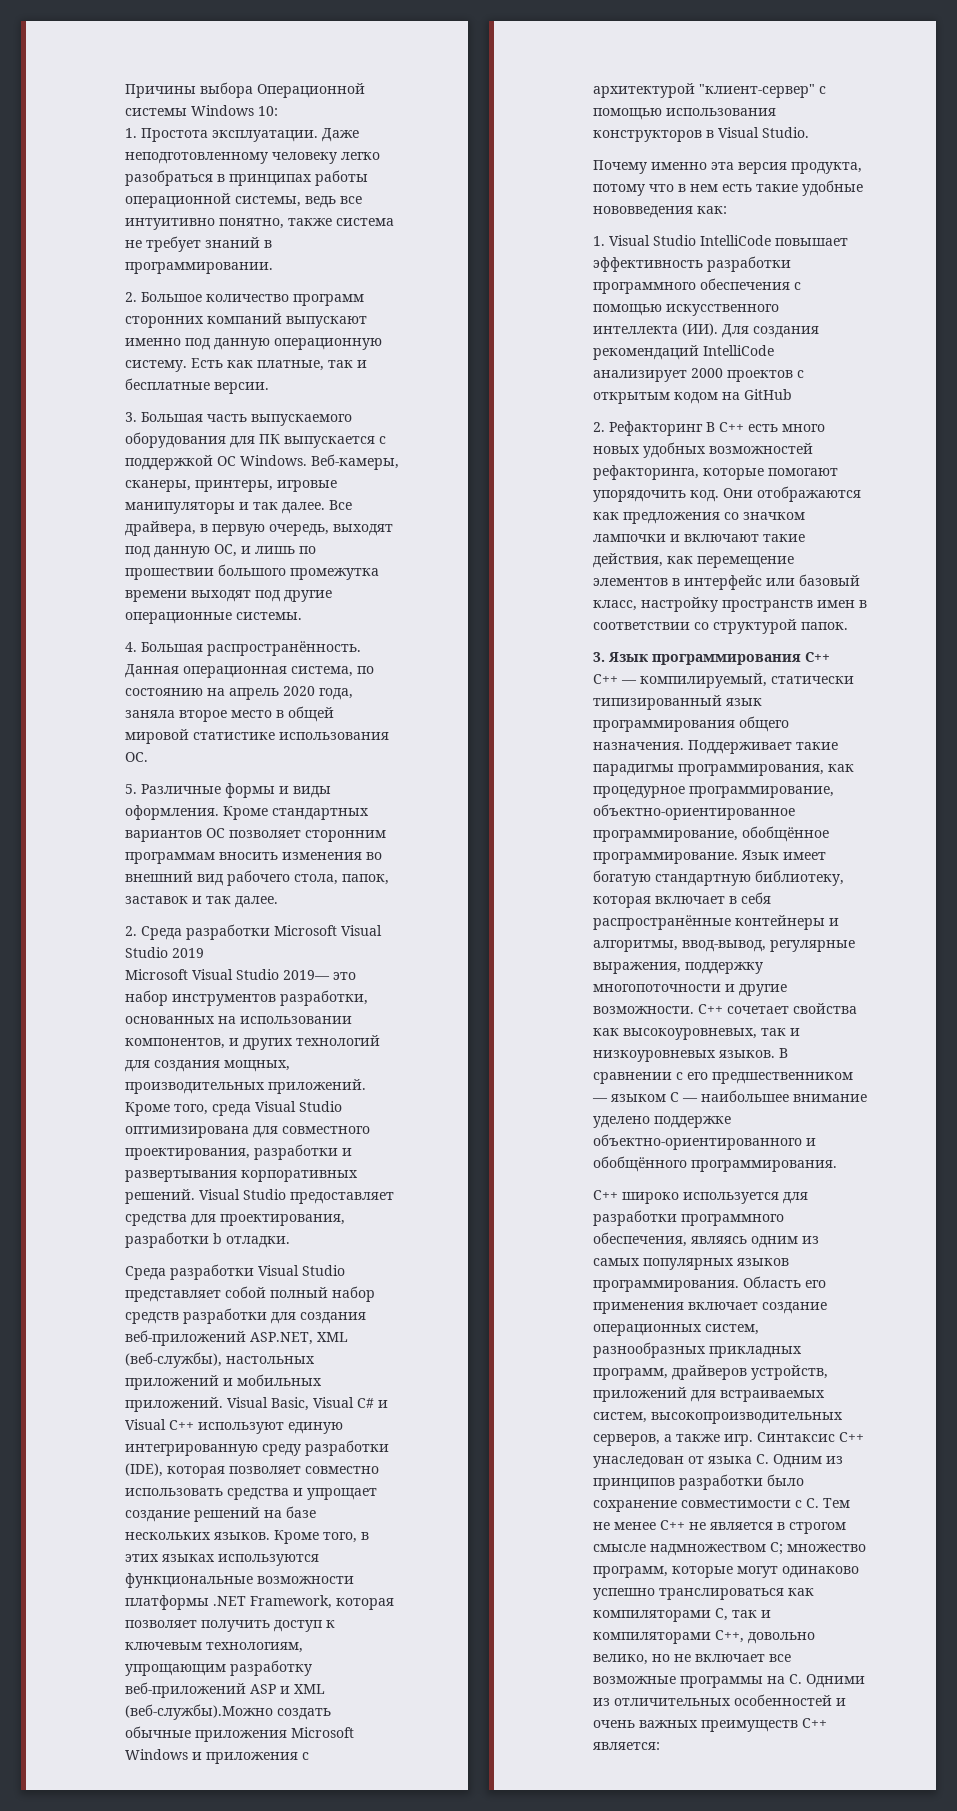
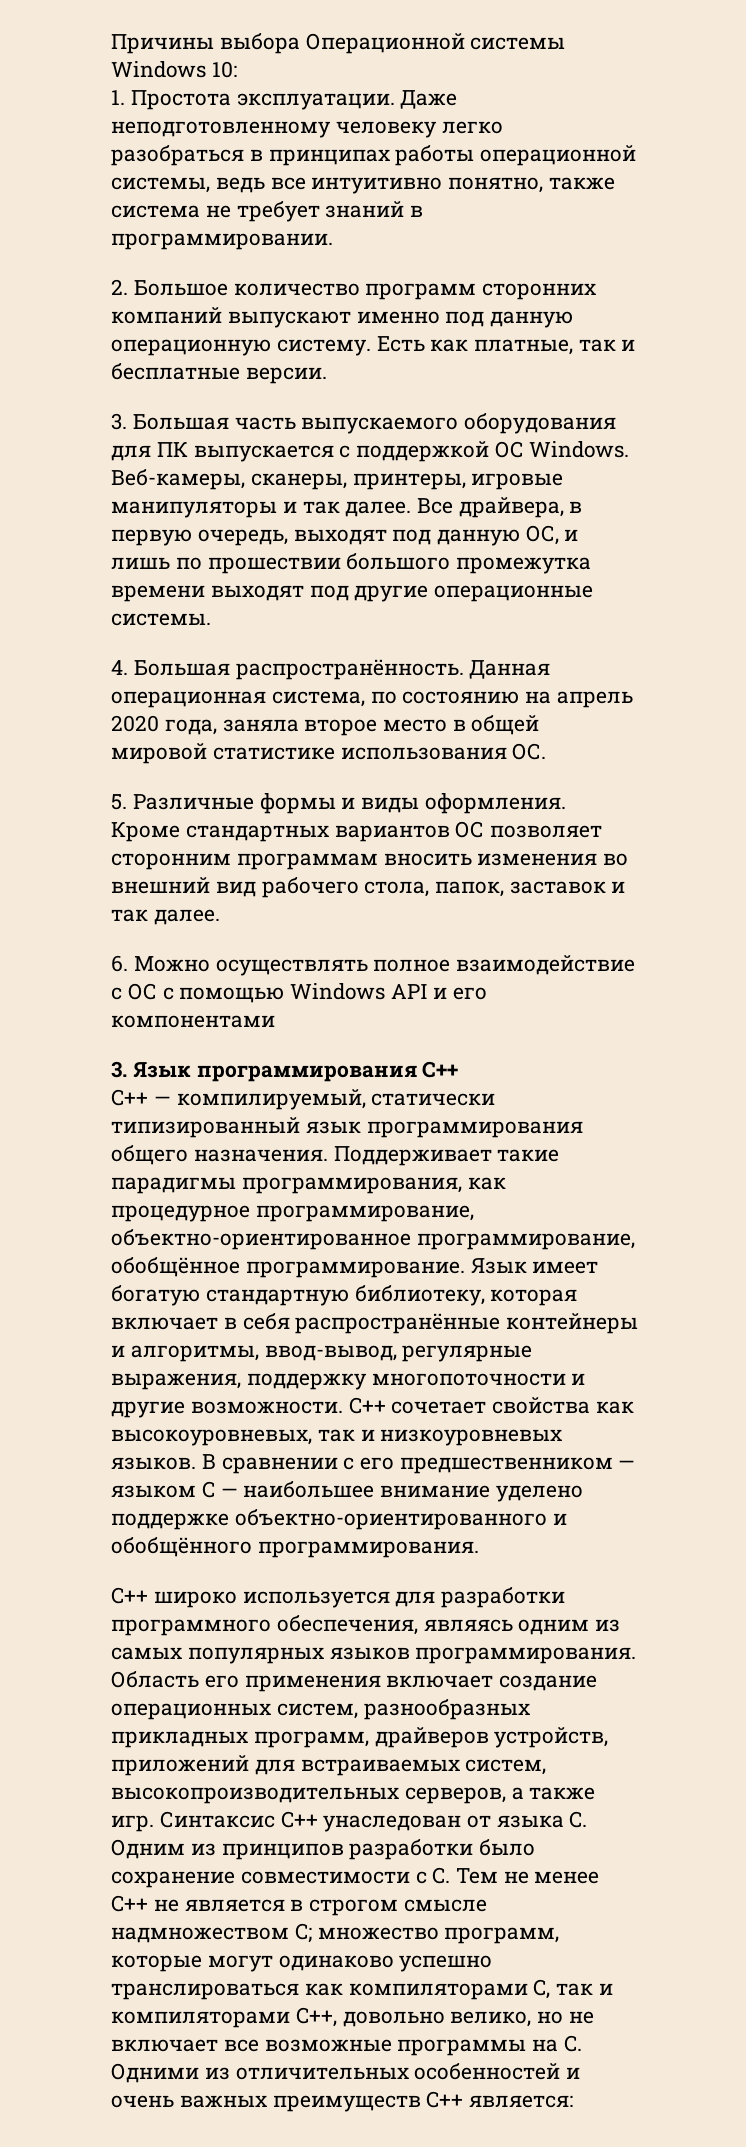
[125,924,383,940] [125,947,205,958] [125,969,357,980] [125,990,369,1006] [125,1016,353,1024] [125,1035,381,1050] [125,1060,291,1072] [125,1079,367,1094] [125,1101,343,1116] [125,1126,371,1138] [125,1144,353,1160] [125,1170,359,1182] [125,1189,395,1204] [125,1214,346,1226] [125,1232,291,1248] [125,1264,346,1280] [125,1286,376,1302] [125,1308,367,1324] [125,1330,349,1346] [125,1352,316,1368] [125,1374,323,1390] [125,1397,389,1412] [125,1419,344,1434] [125,1440,390,1456] [125,1463,380,1478] [125,1488,378,1500] [125,1506,317,1522] [125,1530,370,1544] [125,1554,320,1566] [125,1573,355,1588] [125,1595,395,1610] [125,1620,336,1632] [125,1642,304,1653] [125,1660,313,1676] [125,1682,326,1698] [125,1704,332,1720] [125,1726,355,1742] [125,1749,310,1764] [593,83,827,98] [593,108,777,120] [593,127,810,142] [593,160,863,174] [593,180,864,196] [593,206,728,218] [593,235,849,246] [593,256,792,272] [593,278,802,294] [593,304,780,316] [593,323,820,338] [593,345,775,360] [593,368,805,382] [593,389,793,404] [593,421,826,436] [593,442,814,458] [593,465,839,480] [593,486,862,502] [593,512,806,524] [593,534,806,542] [593,553,795,568] [593,574,861,590] [593,597,868,612] [593,619,849,634] 2. Среда разработки Microsoft Visual Studio 2019 // Microsoft Visual Studio 2019— это набор инструментов разработки, основанных на использовании компонентов, и других технологий для создания мощных, производительных приложений. Кроме того, среда Visual Studio оптимизирована для совместного проектирования, разработки и развертывания корпоративных решений. Visual Studio предоставляет средства для проектирования, разработки b отладки. // Среда разработки Visual Studio представляет собой полный набор средств разработки для создания веб-приложений ASP.NET, XML (веб-службы), настольных приложений и мобильных приложений. Visual Basic, Visual C# и Visual C++ используют единую интегрированную среду разработки (IDE), которая позволяет совместно использовать средства и упрощает создание решений на базе нескольких языков. Кроме того, в этих языках используются функциональные возможности платформы .NET Framework, которая позволяет получить доступ к ключевым технологиям, упрощающим разработку веб-приложений ASP и XML (веб-службы).Можно создать обычные приложения Microsoft Windows и приложения с архитектурой "клиент-сервер" с помощью использования конструкторов в Visual Studio. // Почему именно эта версия продукта, потому что в нем есть такие удобные нововведения как: // 1. Visual Studio IntelliCode повышает эффективность разработки программного обеспечения с помощью искусственного интеллекта (ИИ). Для создания рекомендаций IntelliCode анализирует 2000 проектов с открытым кодом на GitHub // 2. Рефакторинг В C++ есть много новых удобных возможностей рефакторинга, которые помогают упорядочить код. Они отображаются как предложения со значком лампочки и включают такие действия, как перемещение элементов в интерфейс или базовый класс, настройку пространств имен в соответствии со структурой папок. -> [111,955,636,976] [111,983,488,1003] [111,1015,276,1028] 6. Можно осуществлять полное взаимодействие с ОС с помощью Windows API и его компонентами

